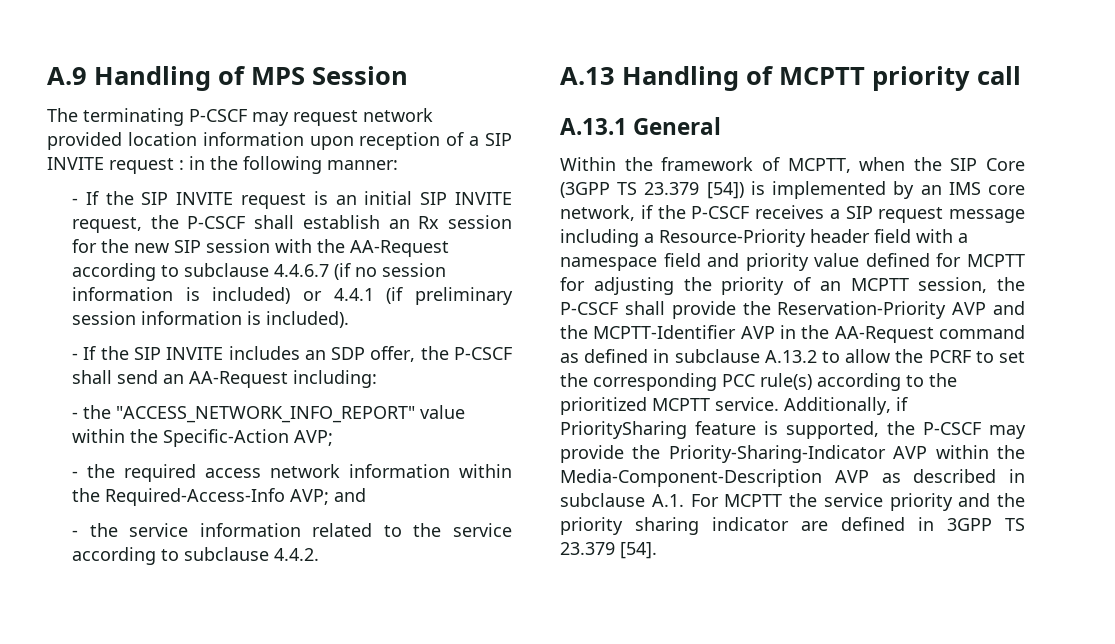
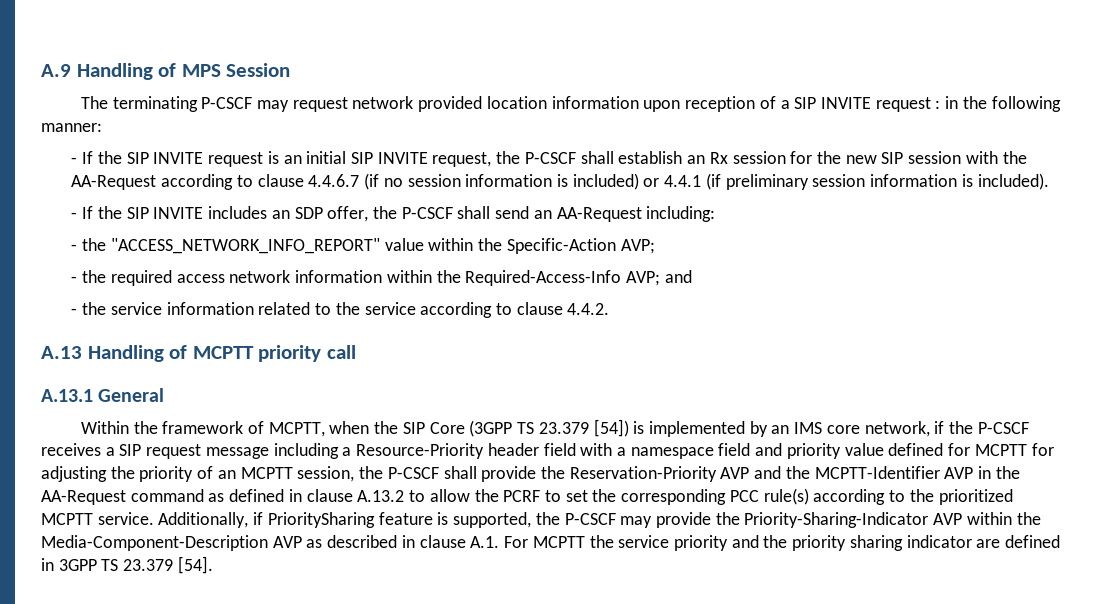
[184,263,270,277] subclause -> [257,174,304,187] clause
[184,547,270,561] subclause -> [516,302,563,315] clause
[674,349,760,363] subclause -> [306,489,353,502] clause
[560,493,645,507] subclause -> [419,535,466,548] clause

